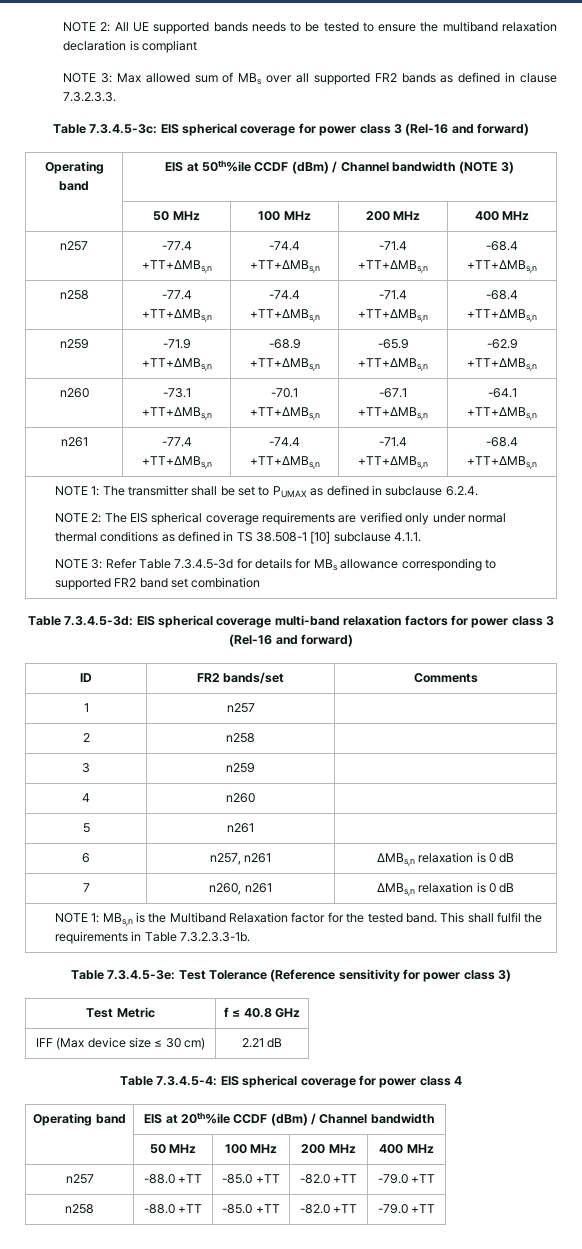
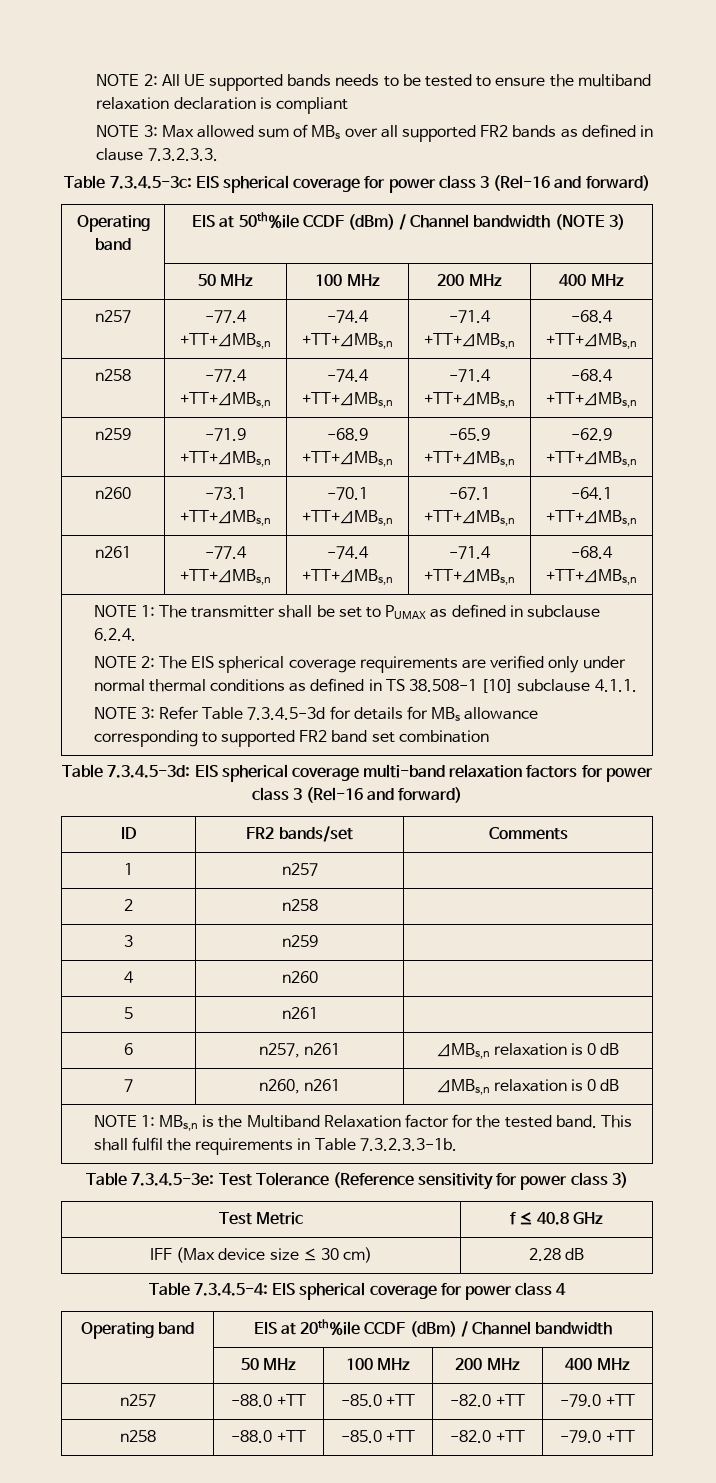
[241,1038,264,1048] 2.21 -> [528,1248,561,1261] 2.28

